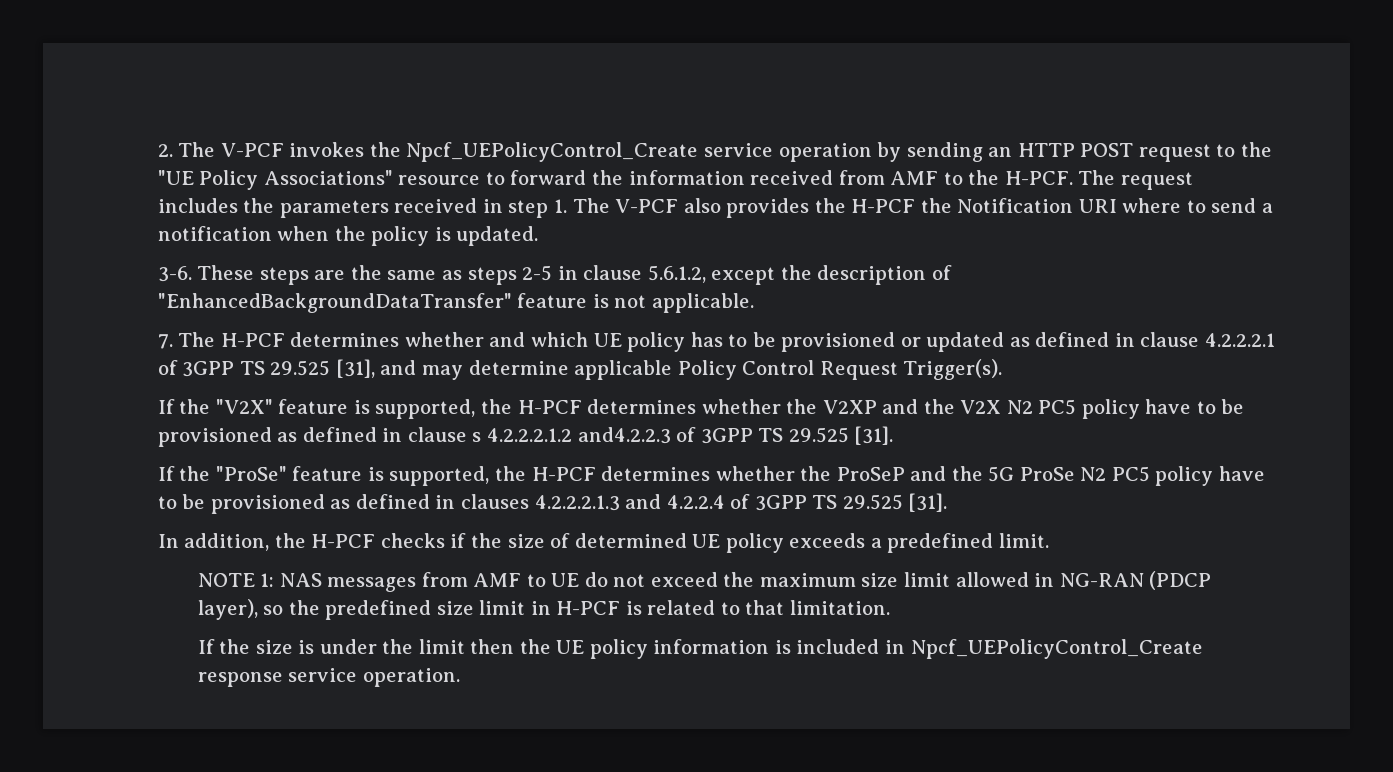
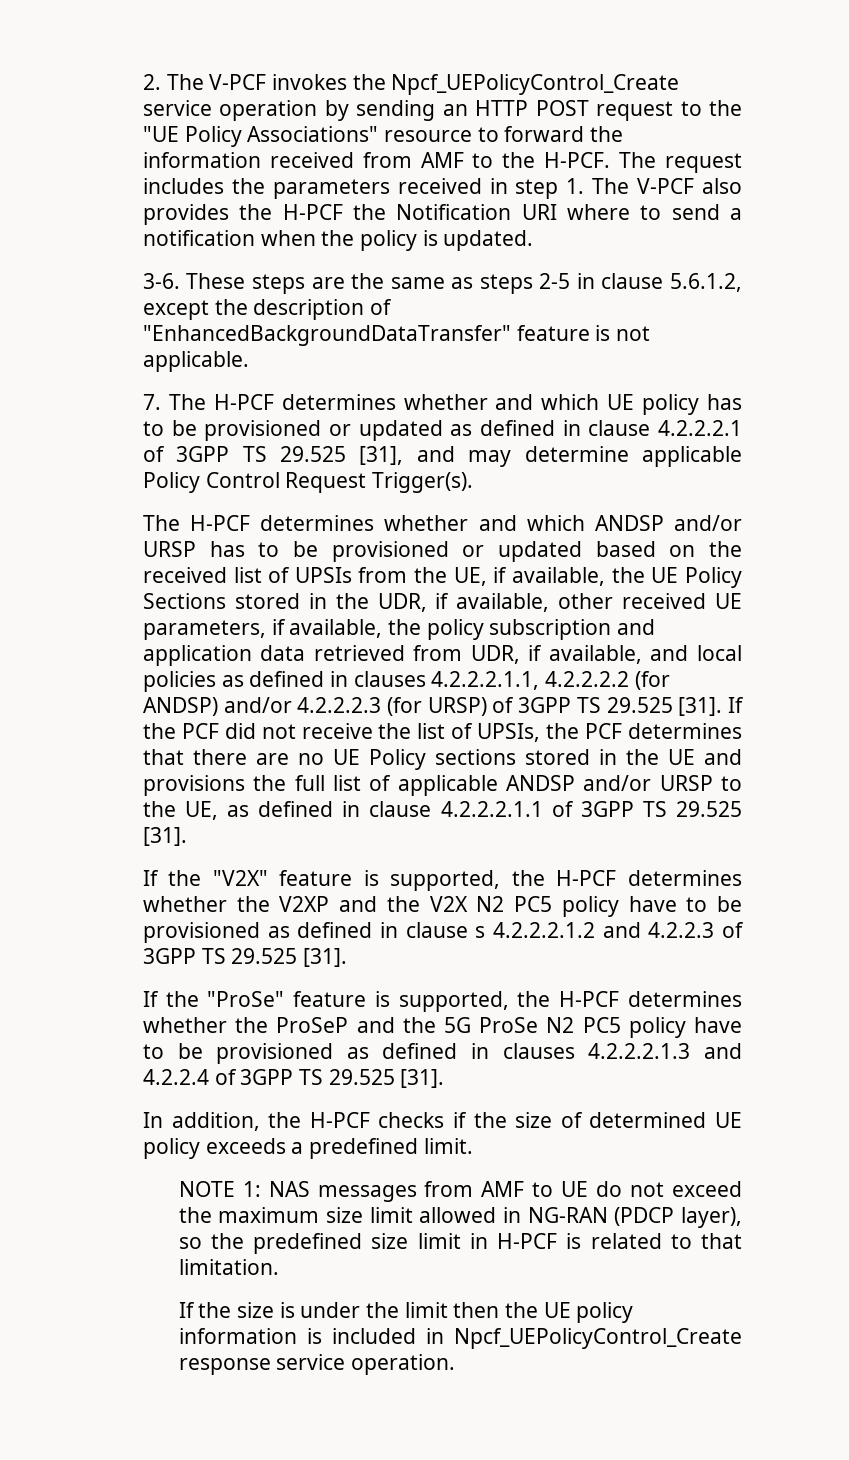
(1003, 369) none -> [142,515,742,531] [142,541,742,562] [142,567,742,588] [142,593,742,612] [142,619,655,640] [142,645,743,666] [142,671,670,692] [142,697,744,716] [142,723,742,742] [142,749,742,770] [142,775,742,796] [142,801,742,820] [142,827,187,846] // The H-PCF determines whether and which ANDSP and/or URSP has to be provisioned or updated based on the received list of UPSIs from the UE, if available, the UE Policy Sections stored in the UDR, if available, other received UE parameters, if available, the policy subscription and application data retrieved from UDR, if available, and local policies as defined in clauses 4.2.2.2.1.1, 4.2.2.2.2 (for ANDSP) and/or 4.2.2.2.3 (for URSP) of 3GPP TS 29.525 [31]. If the PCF did not receive the list of UPSIs, the PCF determines that there are no UE Policy sections stored in the UE and provisions the full list of applicable ANDSP and/or URSP to the UE, as defined in clause 4.2.2.2.1.1 of 3GPP TS 29.525 [31].
[577,427,671,444] and4.2.2.3 -> [602,922,715,938] and 4.2.2.3

